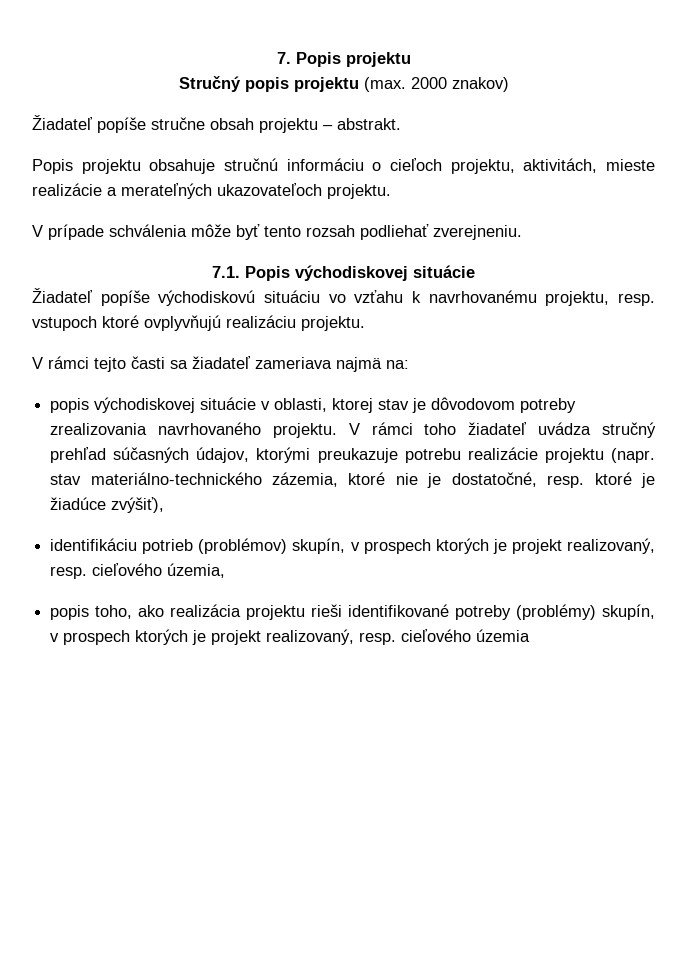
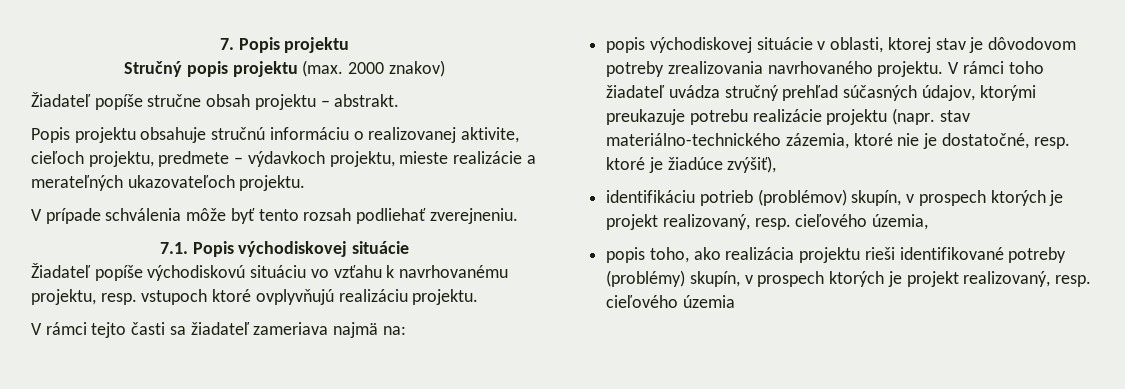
[390,158,598,174] cieľoch projektu, aktivitách, -> [368,127,520,143] [31,151,395,167] realizovanej aktivite, cieľoch projektu, predmete – výdavkoch projektu,

